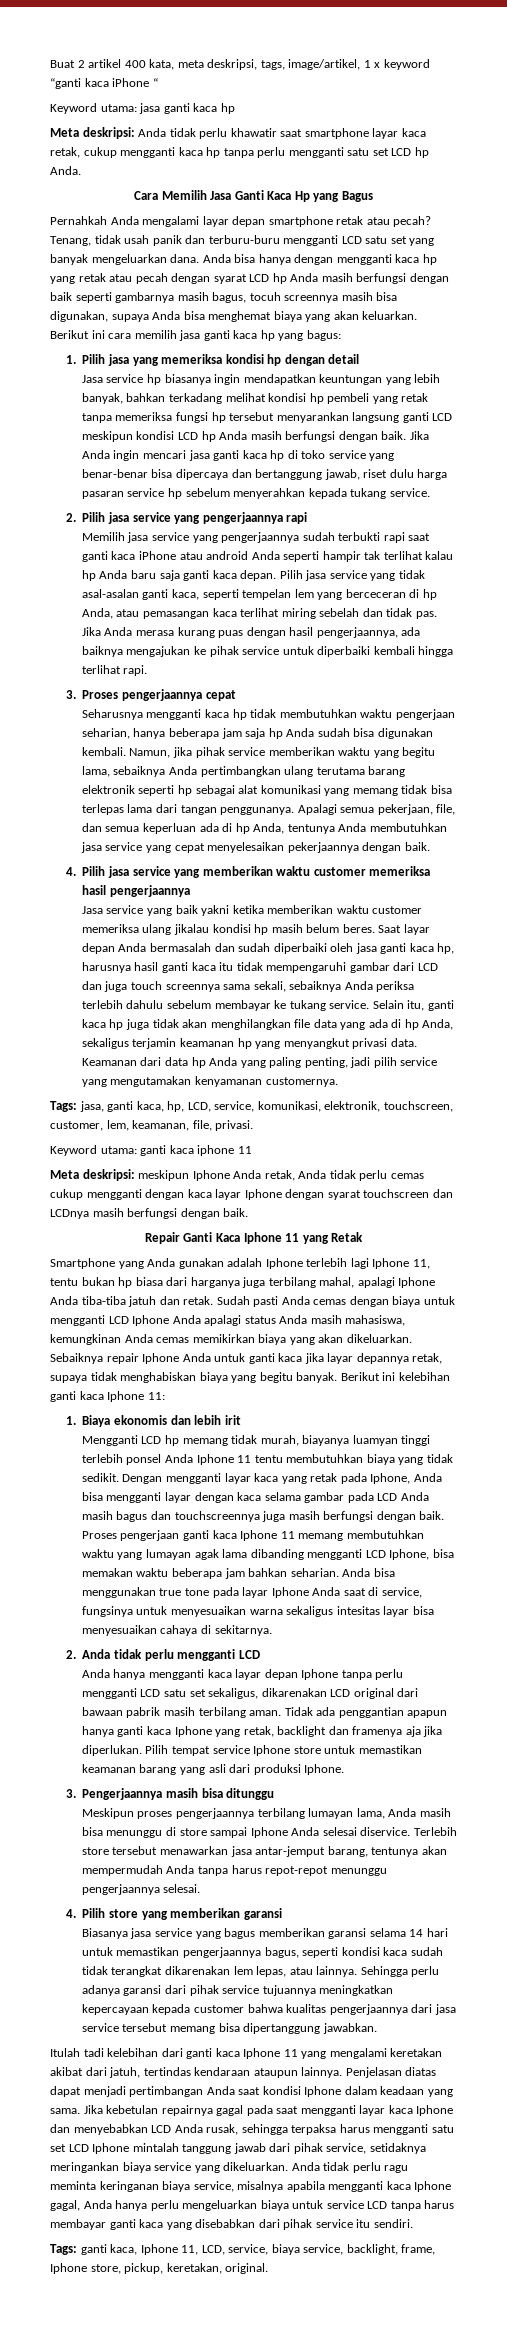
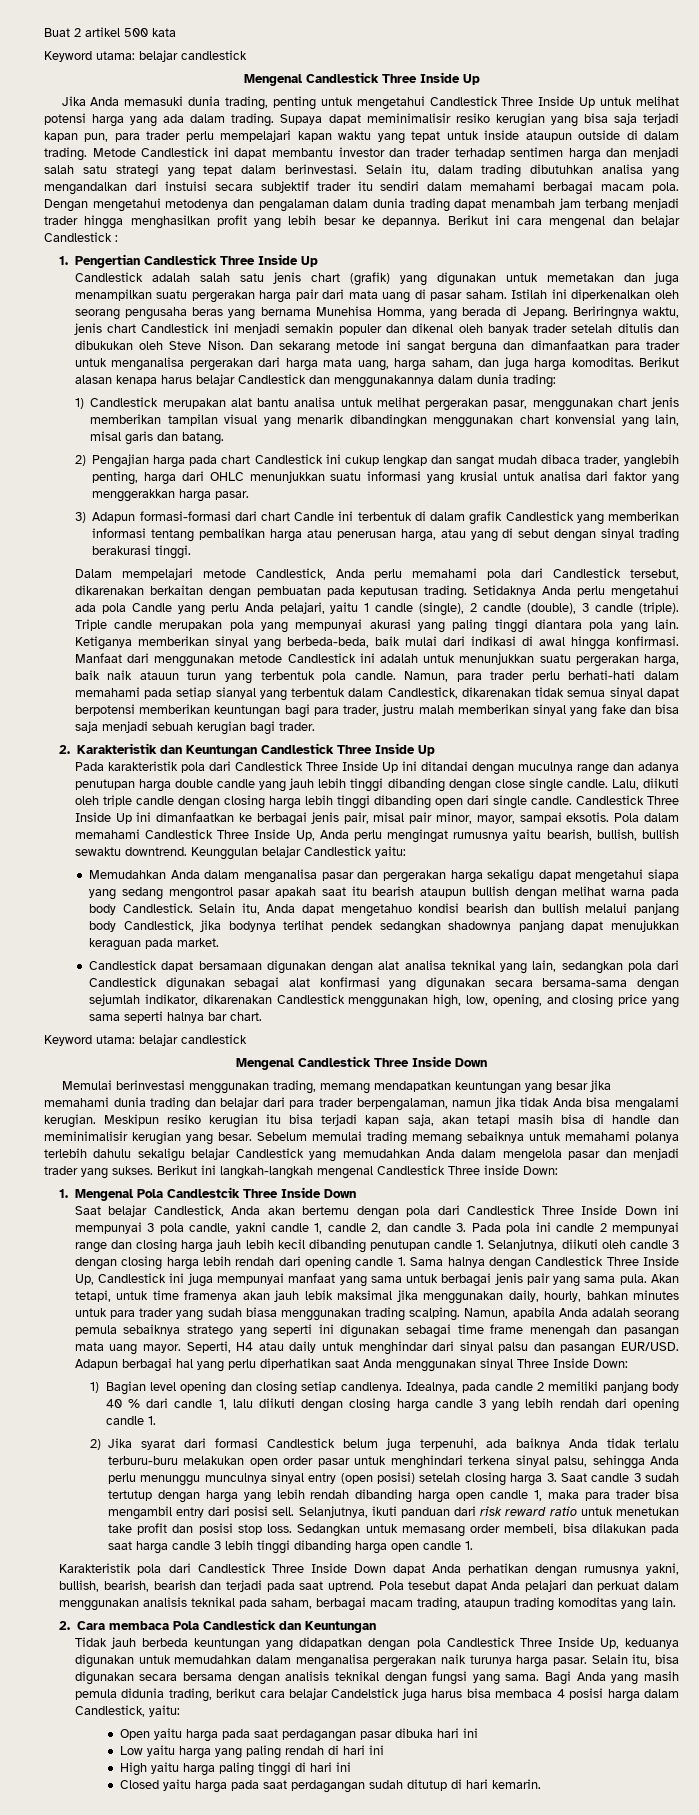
[124,59,430,70] [50,78,158,89] [50,103,235,114] [50,127,426,139] [50,147,429,158] [50,166,81,175] [134,190,373,202] [50,216,432,227] [50,235,435,246] [50,254,437,265] [50,273,449,284] [50,292,398,303] [50,311,418,322] [50,330,341,341] [65,354,360,366] [81,374,441,385] [81,393,429,404] [81,412,453,423] [81,431,429,442] [81,450,395,461] [81,469,448,480] [81,488,430,499] [65,512,308,524] [81,532,431,543] [81,551,454,562] [81,570,425,581] [81,589,437,600] [81,608,437,619] [81,627,421,638] [81,646,454,657] [81,665,148,676] [65,689,236,701] [81,709,455,720] [81,728,433,739] [81,747,436,758] [81,766,406,777] [81,785,452,796] [81,804,456,815] [81,823,447,834] [80,842,430,853] [65,866,431,878] [82,885,190,897] [81,905,423,916] [81,924,430,935] [81,943,455,954] [81,962,438,973] [81,981,415,992] [81,1000,454,1011] [81,1019,454,1030] [81,1038,417,1049] [81,1057,438,1068] [81,1076,338,1087] [50,1101,453,1112] [50,1120,254,1131] [50,1145,252,1156] [50,1169,424,1181] [50,1189,453,1200] [50,1208,249,1219] [144,1232,364,1244] [50,1258,430,1269] [50,1277,436,1288] [50,1296,455,1307] [50,1315,406,1326] [50,1334,412,1345] [50,1353,443,1364] [50,1372,450,1383] [50,1391,165,1402] [65,1415,241,1427] [81,1435,431,1446] [81,1454,453,1465] [81,1473,442,1484] [81,1492,429,1503] [81,1511,445,1522] [81,1530,424,1541] [81,1549,454,1560] [81,1568,395,1579] [81,1587,422,1598] [81,1606,434,1617] [81,1625,272,1636] [65,1649,260,1661] [81,1669,404,1680] [81,1688,419,1699] [81,1707,448,1718] [81,1726,443,1737] [81,1745,422,1756] [81,1764,345,1775] [65,1788,275,1800] [81,1808,451,1819] [81,1827,457,1838] [81,1846,447,1857] [81,1865,387,1876] [81,1884,201,1895] [65,1908,282,1920] [81,1928,448,1939] [81,1947,443,1958] [81,1966,440,1977] [81,1985,394,1996] [81,2004,456,2015] [81,2023,377,2034] [50,2048,443,2059] [50,2067,437,2078] [50,2086,453,2097] [50,2105,454,2116] [50,2124,454,2135] [50,2143,426,2154] [50,2162,409,2173] [50,2181,452,2192] [50,2200,455,2211] [50,2219,413,2230] [50,2244,436,2255] [50,2263,269,2274] 400 kata, meta deskripsi, tags, image/artikel, 1 x keyword “ganti kaca iPhone “ // Keyword utama: jasa ganti kaca hp // Meta deskripsi: Anda tidak perlu khawatir saat smartphone layar kaca retak, cukup mengganti kaca hp tanpa perlu mengganti satu set LCD hp Anda. // Cara Memilih Jasa Ganti Kaca Hp yang Bagus // Pernahkah Anda mengalami layar depan smartphone retak atau pecah? Tenang, tidak usah panik dan terburu-buru mengganti LCD satu set yang banyak mengeluarkan dana. Anda bisa hanya dengan mengganti kaca hp yang retak atau pecah dengan syarat LCD hp Anda masih berfungsi dengan baik seperti gambarnya masih bagus, tocuh screennya masih bisa digunakan, supaya Anda bisa menghemat biaya yang akan keluarkan. Berikut ini cara memilih jasa ganti kaca hp yang bagus: // 1. Pilih jasa yang memeriksa kondisi hp dengan detail // Jasa service hp biasanya ingin mendapatkan keuntungan yang lebih banyak, bahkan terkadang melihat kondisi hp pembeli yang retak tanpa memeriksa fungsi hp tersebut menyarankan langsung ganti LCD meskipun kondisi LCD hp Anda masih berfungsi dengan baik. Jika Anda ingin mencari jasa ganti kaca hp di toko service yang benar-benar bisa dipercaya dan bertanggung jawab, riset dulu harga pasaran service hp sebelum menyerahkan kepada tukang service. // 2. Pilih jasa service yang pengerjaannya rapi // Memilih jasa service yang pengerjaannya sudah terbukti rapi saat ganti kaca iPhone atau android Anda seperti hampir tak terlihat kalau hp Anda baru saja ganti kaca depan. Pilih jasa service yang tidak asal-asalan ganti kaca, seperti tempelan lem yang berceceran di hp Anda, atau pemasangan kaca terlihat miring sebelah dan tidak pas. Jika Anda merasa kurang puas dengan hasil pengerjaannya, ada baiknya mengajukan ke pihak service untuk diperbaiki kembali hingga terlihat rapi. // 3. Proses pengerjaannya cepat // Seharusnya mengganti kaca hp tidak membutuhkan waktu pengerjaan seharian, hanya beberapa jam saja hp Anda sudah bisa digunakan kembali. Namun, jika pihak service memberikan waktu yang begitu lama, sebaiknya Anda pertimbangkan ulang terutama barang elektronik seperti hp sebagai alat komunikasi yang memang tidak bisa terlepas lama dari tangan penggunanya. Apalagi semua pekerjaan, file, dan semua keperluan ada di hp Anda, tentunya Anda membutuhkan jasa service yang cepat menyelesaikan pekerjaannya dengan baik. // 4. Pilih jasa service yang memberikan waktu customer memeriksa hasil pengerjaannya // Jasa service yang baik yakni ketika memberikan waktu customer memeriksa ulang jikalau kondisi hp masih belum beres. Saat layar depan Anda bermasalah dan sudah diperbaiki oleh jasa ganti kaca hp, harusnya hasil ganti kaca itu tidak mempengaruhi gambar dari LCD dan juga touch screennya sama sekali, sebaiknya Anda periksa terlebih dahulu sebelum membayar ke tukang service. Selain itu, ganti kaca hp juga tidak akan menghilangkan file data yang ada di hp Anda, sekaligus terjamin keamanan hp yang menyangkut privasi data. Keamanan dari data hp Anda yang paling penting, jadi pilih service yang mengutamakan kenyamanan customernya. // Tags: jasa, ganti kaca, hp, LCD, service, komunikasi, elektronik, touchscreen, customer, lem, keamanan, file, privasi. // Keyword utama: ganti kaca iphone 11 // Meta deskripsi: meskipun Iphone Anda retak, Anda tidak perlu cemas cukup mengganti dengan kaca layar Iphone dengan syarat touchscreen dan LCDnya masih berfungsi dengan baik. // Repair Ganti Kaca Iphone 11 yang Retak // Smartphone yang Anda gunakan adalah Iphone terlebih lagi Iphone 11, tentu bukan hp biasa dari harganya juga terbilang mahal, apalagi Iphone Anda tiba-tiba jatuh dan retak. Sudah pasti Anda cemas dengan biaya untuk mengganti LCD Iphone Anda apalagi status Anda masih mahasiswa, kemungkinan Anda cemas memikirkan biaya yang akan dikeluarkan. Sebaiknya repair Iphone Anda untuk ganti kaca jika layar depannya retak, supaya tidak menghabiskan biaya yang begitu banyak. Berikut ini kelebihan ganti kaca Iphone 11: // 1. Biaya ekonomis dan lebih irit // Mengganti LCD hp memang tidak murah, biayanya luamyan tinggi terlebih ponsel Anda Iphone 11 tentu membutuhkan biaya yang tidak sedikit. Dengan mengganti layar kaca yang retak pada Iphone, Anda bisa mengganti layar dengan kaca selama gambar pada LCD Anda masih bagus dan touchscreennya juga masih berfungsi dengan baik. Proses pengerjaan ganti kaca Iphone 11 memang membutuhkan waktu yang lumayan agak lama dibanding mengganti LCD Iphone, bisa memakan waktu beberapa jam bahkan seharian. Anda bisa menggunakan true tone pada layar Iphone Anda saat di service, fungsinya untuk menyesuaikan warna sekaligus intesitas layar bisa menyesuaikan cahaya di sekitarnya. // 2. Anda tidak perlu mengganti LCD // Anda hanya mengganti kaca layar depan Iphone tanpa perlu mengganti LCD satu set sekaligus, dikarenakan LCD original dari bawaan pabrik masih terbilang aman. Tidak ada penggantian apapun hanya ganti kaca Iphone yang retak, backlight dan framenya aja jika diperlukan. Pilih tempat service Iphone store untuk memastikan keamanan barang yang asli dari produksi Iphone. // 3. Pengerjaannya masih bisa ditunggu // Meskipun proses pengerjaannya terbilang lumayan lama, Anda masih bisa menunggu di store sampai Iphone Anda selesai diservice. Terlebih store tersebut menawarkan jasa antar-jemput barang, tentunya akan mempermudah Anda tanpa harus repot-repot menunggu pengerjaannya selesai. // 4. Pilih store yang memberikan garansi // Biasanya jasa service yang bagus memberikan garansi selama 14 hari untuk memastikan pengerjaannya bagus, seperti kondisi kaca sudah tidak terangkat dikarenakan lem lepas, atau lainnya. Sehingga perlu adanya garansi dari pihak service tujuannya meningkatkan kepercayaan kepada customer bahwa kualitas pengerjaannya dari jasa service tersebut memang bisa dipertanggung jawabkan. // Itulah tadi kelebihan dari ganti kaca Iphone 11 yang mengalami keretakan akibat dari jatuh, tertindas kendaraan ataupun lainnya. Penjelasan diatas dapat menjadi pertimbangan Anda saat kondisi Iphone dalam keadaan yang sama. Jika kebetulan repairnya gagal pada saat mengganti layar kaca Iphone dan menyebabkan LCD Anda rusak, sehingga terpaksa harus mengganti satu set LCD Iphone mintalah tanggung jawab dari pihak service, setidaknya meringankan biaya service yang dikeluarkan. Anda tidak perlu ragu meminta keringanan biaya service, misalnya apabila mengganti kaca Iphone gagal, Anda hanya perlu mengeluarkan biaya untuk service LCD tanpa harus membayar ganti kaca yang disebabkan dari pihak service itu sendiri. // Tags: ganti kaca, Iphone 11, LCD, service, biaya service, backlight, frame, Iphone store, pickup, keretakan, original. -> [124,28,176,37] [44,50,247,62] [243,72,480,86] [61,96,679,110] [44,113,679,127] [44,130,679,144] [44,147,680,161] [44,164,679,178] [44,181,679,195] [44,198,679,212] [44,215,680,229] [44,232,118,242] [59,254,318,268] [74,272,680,286] [74,289,679,303] [74,306,679,320] [73,323,679,335] [74,340,680,354] [74,357,679,371] [74,374,556,388] [74,397,679,411] [90,414,679,428] [90,431,225,445] [74,454,680,468] [92,471,679,485] [92,489,250,502] [74,511,679,525] [92,528,679,542] [92,545,192,559] [74,568,680,580] [74,585,680,599] [74,602,679,616] [74,619,679,633] [74,636,680,650] [74,653,679,667] [74,670,680,684] [74,687,680,701] [74,704,680,718] [74,721,315,735] [59,743,435,757] [74,761,679,775] [74,778,680,792] [74,795,679,809] [74,812,680,826] [74,829,679,843] [74,846,406,860] [89,869,679,883] [89,886,679,900] [89,903,679,917] [89,920,679,934] [89,938,220,951] [89,960,679,974] [89,977,679,991] [89,994,680,1008] [89,1011,263,1023] [44,1034,247,1046] [236,1056,487,1070] [61,1080,611,1094] [44,1097,679,1111] [44,1114,680,1128] [44,1131,679,1145] [44,1148,679,1162] [44,1165,558,1179] [59,1187,356,1201] [74,1205,679,1219] [74,1222,679,1234] [74,1239,679,1253] [74,1256,679,1270] [74,1273,680,1287] [74,1290,679,1304] [74,1307,679,1321] [74,1324,679,1338] [74,1341,679,1355] [74,1358,628,1372] [90,1381,679,1395] [105,1398,680,1412] [105,1416,156,1425] [90,1438,679,1452] [107,1455,680,1469] [107,1472,679,1486] [107,1489,680,1503] [107,1506,679,1520] [107,1523,679,1537] [107,1540,473,1554] [59,1563,680,1577] [59,1580,679,1592] [59,1597,677,1611] [59,1619,376,1633] [74,1637,680,1651] [74,1654,679,1668] [74,1671,680,1685] [74,1688,679,1702] [74,1705,180,1717] [119,1728,478,1742] [119,1745,384,1759] [119,1762,351,1776] [119,1779,541,1793] 500 kata // Keyword utama: belajar candlestick // Mengenal Candlestick Three Inside Up // Jika Anda memasuki dunia trading, penting untuk mengetahui Candlestick Three Inside Up untuk melihat potensi harga yang ada dalam trading. Supaya dapat meminimalisir resiko kerugian yang bisa saja terjadi kapan pun, para trader perlu mempelajari kapan waktu yang tepat untuk inside ataupun outside di dalam trading. Metode Candlestick ini dapat membantu investor dan trader terhadap sentimen harga dan menjadi salah satu strategi yang tepat dalam berinvestasi. Selain itu, dalam trading dibutuhkan analisa yang mengandalkan dari instuisi secara subjektif trader itu sendiri dalam memahami berbagai macam pola. Dengan mengetahui metodenya dan pengalaman dalam dunia trading dapat menambah jam terbang menjadi trader hingga menghasilkan profit yang lebih besar ke depannya. Berikut ini cara mengenal dan belajar Candlestick : // 1. Pengertian Candlestick Three Inside Up // Candlestick adalah salah satu jenis chart (grafik) yang digunakan untuk memetakan dan juga menampilkan suatu pergerakan harga pair dari mata uang di pasar saham. Istilah ini diperkenalkan oleh seorang pengusaha beras yang bernama Munehisa Homma, yang berada di Jepang. Beriringnya waktu, jenis chart Candlestick ini menjadi semakin populer dan dikenal oleh banyak trader setelah ditulis dan dibukukan oleh Steve Nison. Dan sekarang metode ini sangat berguna dan dimanfaatkan para trader untuk menganalisa pergerakan dari harga mata uang, harga saham, dan juga harga komoditas. Berikut alasan kenapa harus belajar Candlestick dan menggunakannya dalam dunia trading: // 1) Candlestick merupakan alat bantu analisa untuk melihat pergerakan pasar, menggunakan chart jenis memberikan tampilan visual yang menarik dibandingkan menggunakan chart konvensial yang lain, misal garis dan batang. // 2) Pengajian harga pada chart Candlestick ini cukup lengkap dan sangat mudah dibaca trader, yanglebih penting, harga dari OHLC menunjukkan suatu informasi yang krusial untuk analisa dari faktor yang menggerakkan harga pasar. // 3) Adapun formasi-formasi dari chart Candle ini terbentuk di dalam grafik Candlestick yang memberikan informasi tentang pembalikan harga atau penerusan harga, atau yang di sebut dengan sinyal trading berakurasi tinggi. // Dalam mempelajari metode Candlestick, Anda perlu memahami pola dari Candlestick tersebut, dikarenakan berkaitan dengan pembuatan pada keputusan trading. Setidaknya Anda perlu mengetahui ada pola Candle yang perlu Anda pelajari, yaitu 1 candle (single), 2 candle (double), 3 candle (triple). Triple candle merupakan pola yang mempunyai akurasi yang paling tinggi diantara pola yang lain. Ketiganya memberikan sinyal yang berbeda-beda, baik mulai dari indikasi di awal hingga konfirmasi. Manfaat dari menggunakan metode Candlestick ini adalah untuk menunjukkan suatu pergerakan harga, baik naik atauun turun yang terbentuk pola candle. Namun, para trader perlu berhati-hati dalam memahami pada setiap sianyal yang terbentuk dalam Candlestick, dikarenakan tidak semua sinyal dapat berpotensi memberikan keuntungan bagi para trader, justru malah memberikan sinyal yang fake dan bisa saja menjadi sebuah kerugian bagi trader. // 2. Karakteristik dan Keuntungan Candlestick Three Inside Up // Pada karakteristik pola dari Candlestick Three Inside Up ini ditandai dengan muculnya range dan adanya penutupan harga double candle yang jauh lebih tinggi dibanding dengan close single candle. Lalu, diikuti oleh triple candle dengan closing harga lebih tinggi dibanding open dari single candle. Candlestick Three Inside Up ini dimanfaatkan ke berbagai jenis pair, misal pair minor, mayor, sampai eksotis. Pola dalam memahami Candlestick Three Inside Up, Anda perlu mengingat rumusnya yaitu bearish, bullish, bullish sewaktu downtrend. Keunggulan belajar Candlestick yaitu: // Memudahkan Anda dalam menganalisa pasar dan pergerakan harga sekaligu dapat mengetahui siapa yang sedang mengontrol pasar apakah saat itu bearish ataupun bullish dengan melihat warna pada body Candlestick. Selain itu, Anda dapat mengetahuo kondisi bearish dan bullish melalui panjang body Candlestick, jika bodynya terlihat pendek sedangkan shadownya panjang dapat menujukkan keraguan pada market. // Candlestick dapat bersamaan digunakan dengan alat analisa teknikal yang lain, sedangkan pola dari Candlestick digunakan sebagai alat konfirmasi yang digunakan secara bersama-sama dengan sejumlah indikator, dikarenakan Candlestick menggunakan high, low, opening, and closing price yang sama seperti halnya bar chart. // Keyword utama: belajar candlestick // Mengenal Candlestick Three Inside Down // Memulai berinvestasi menggunakan trading, memang mendapatkan keuntungan yang besar jika memahami dunia trading dan belajar dari para trader berpengalaman, namun jika tidak Anda bisa mengalami kerugian. Meskipun resiko kerugian itu bisa terjadi kapan saja, akan tetapi masih bisa di handle dan meminimalisir kerugian yang besar. Sebelum memulai trading memang sebaiknya untuk memahami polanya terlebih dahulu sekaligu belajar Candlestick yang memudahkan Anda dalam mengelola pasar dan menjadi trader yang sukses. Berikut ini langkah-langkah mengenal Candlestick Three inside Down: // 1. Mengenal Pola Candlestcik Three Inside Down // Saat belajar Candlestick, Anda akan bertemu dengan pola dari Candlestick Three Inside Down ini mempunyai 3 pola candle, yakni candle 1, candle 2, dan candle 3. Pada pola ini candle 2 mempunyai range dan closing harga jauh lebih kecil dibanding penutupan candle 1. Selanjutnya, diikuti oleh candle 3 dengan closing harga lebih rendah dari opening candle 1. Sama halnya dengan Candlestick Three Inside Up, Candlestick ini juga mempunyai manfaat yang sama untuk berbagai jenis pair yang sama pula. Akan tetapi, untuk time framenya akan jauh lebik maksimal jika menggunakan daily, hourly, bahkan minutes untuk para trader yang sudah biasa menggunakan trading scalping. Namun, apabila Anda adalah seorang pemula sebaiknya stratego yang seperti ini digunakan sebagai time frame menengah dan pasangan mata uang mayor. Seperti, H4 atau daily untuk menghindar dari sinyal palsu dan pasangan EUR/USD. Adapun berbagai hal yang perlu diperhatikan saat Anda menggunakan sinyal Three Inside Down: // 1) Bagian level opening dan closing setiap candlenya. Idealnya, pada candle 2 memiliki panjang body 40 % dari candle 1, lalu diikuti dengan closing harga candle 3 yang lebih rendah dari opening candle 1. // 2) Jika syarat dari formasi Candlestick belum juga terpenuhi, ada baiknya Anda tidak terlalu terburu-buru melakukan open order pasar untuk menghindari terkena sinyal palsu, sehingga Anda perlu menunggu munculnya sinyal entry (open posisi) setelah closing harga 3. Saat candle 3 sudah tertutup dengan harga yang lebih rendah dibanding harga open candle 1, maka para trader bisa mengambil entry dari posisi sell. Selanjutnya, ikuti panduan dari risk reward ratio untuk menetukan take profit dan posisi stop loss. Sedangkan untuk memasang order membeli, bisa dilakukan pada saat harga candle 3 lebih tinggi dibanding harga open candle 1. // Karakteristik pola dari Candlestick Three Inside Down dapat Anda perhatikan dengan rumusnya yakni, bullish, bearish, bearish dan terjadi pada saat uptrend. Pola tesebut dapat Anda pelajari dan perkuat dalam menggunakan analisis teknikal pada saham, berbagai macam trading, ataupun trading komoditas yang lain. // 2. Cara membaca Pola Candlestick dan Keuntungan // Tidak jauh berbeda keuntungan yang didapatkan dengan pola Candlestick Three Inside Up, keduanya digunakan untuk memudahkan dalam menganalisa pergerakan naik turunya harga pasar. Selain itu, bisa digunakan secara bersama dengan analisis teknikal dengan fungsi yang sama. Bagi Anda yang masih pemula didunia trading, berikut cara belajar Candelstick juga harus bisa membaca 4 posisi harga dalam Candlestick, yaitu: // Open yaitu harga pada saat perdagangan pasar dibuka hari ini // Low yaitu harga yang paling rendah di hari ini // High yaitu harga paling tinggi di hari ini // Closed yaitu harga pada saat perdagangan sudah ditutup di hari kemarin.

